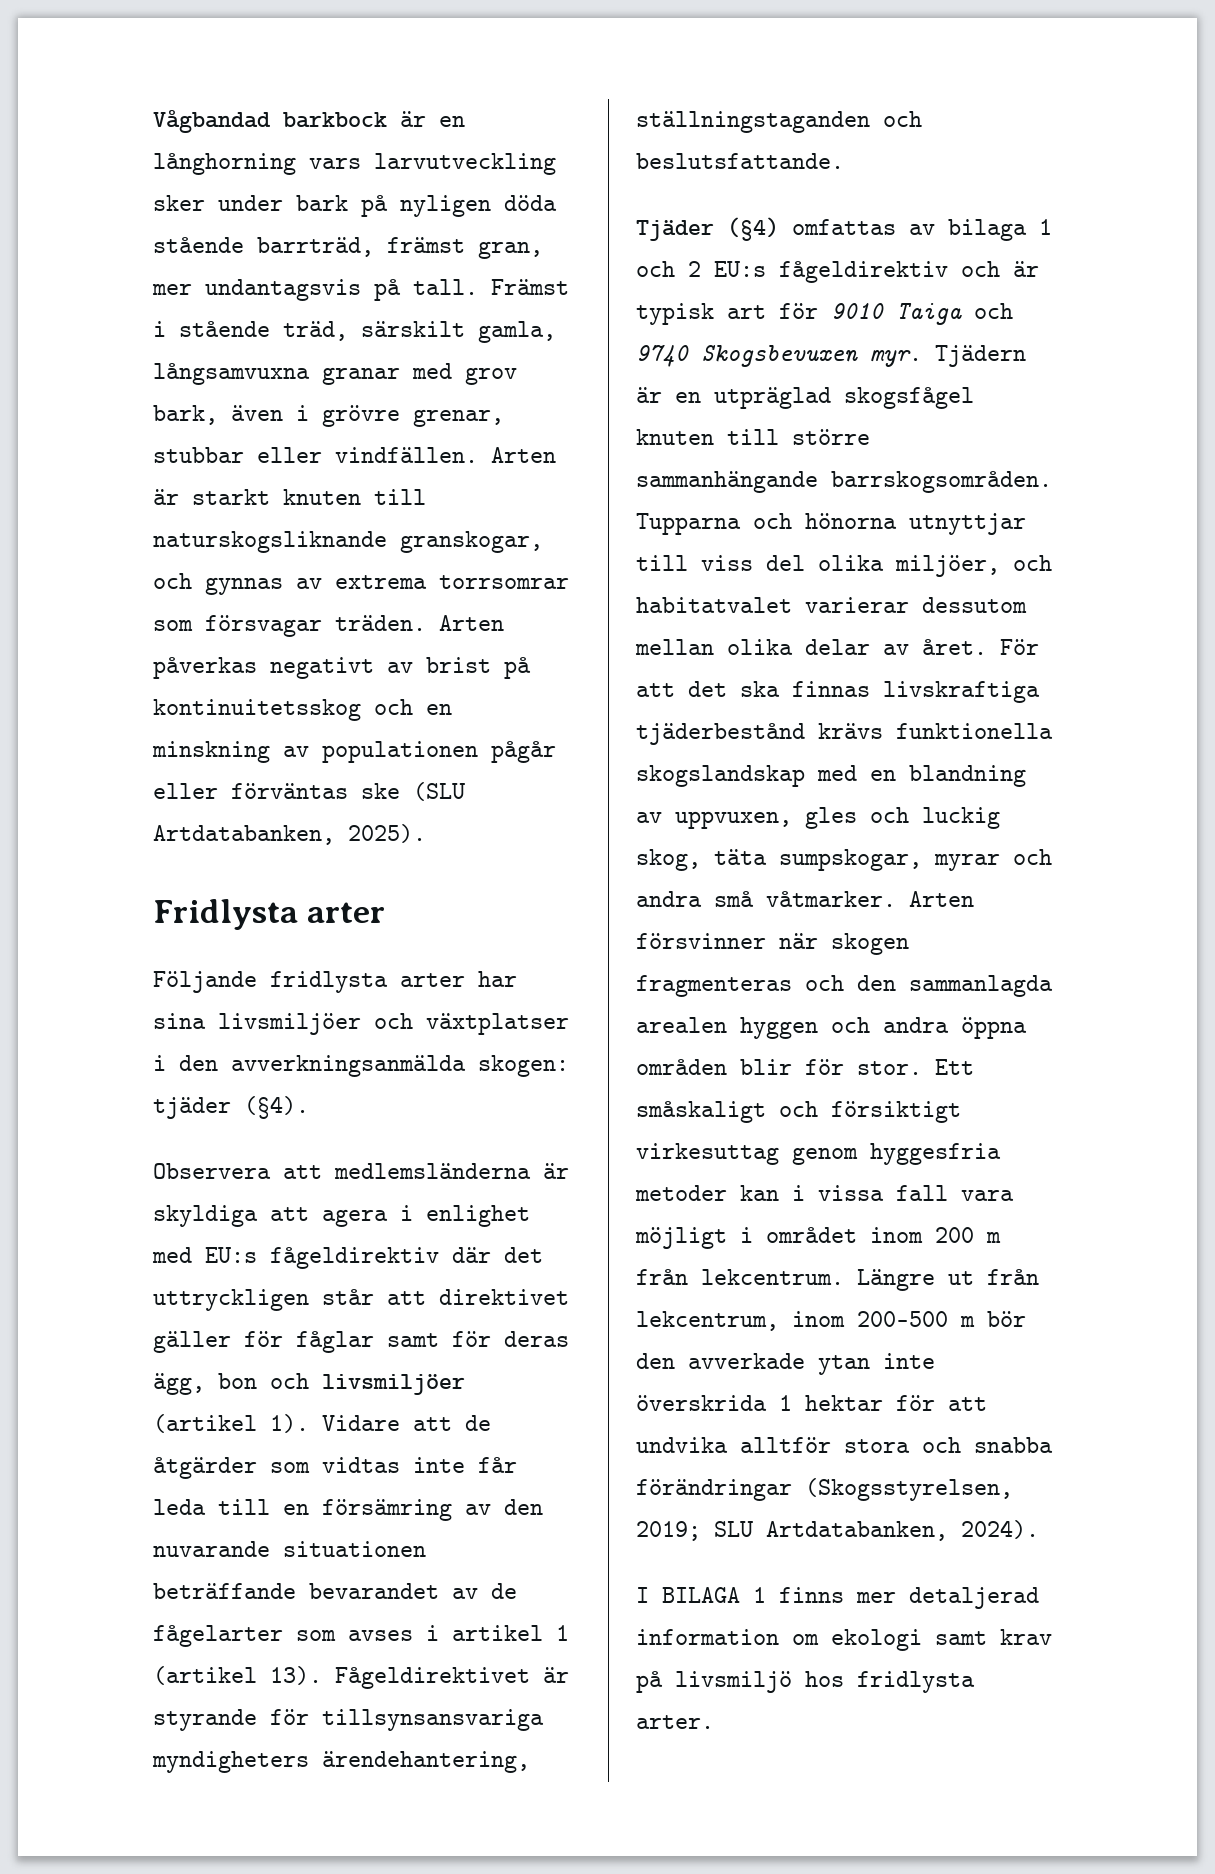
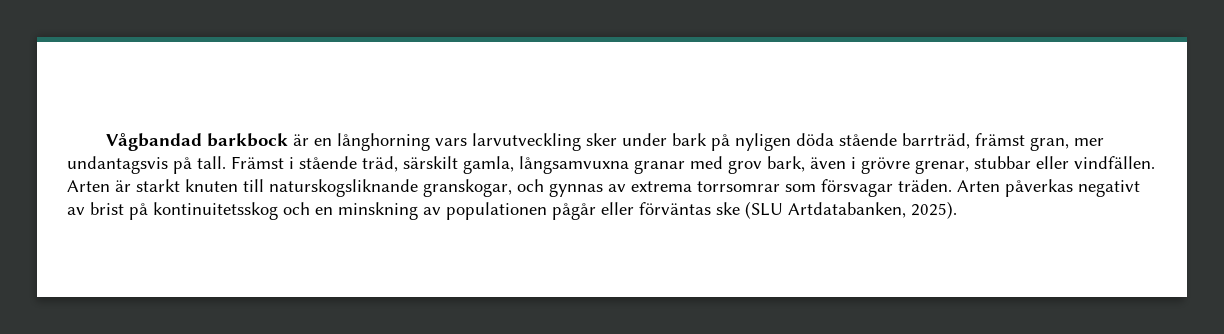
[153,899,386,930] [153,971,517,993] [153,1013,569,1035] [153,1055,569,1077] [153,1096,309,1119] [153,1163,569,1179] [153,1205,530,1227] [152,1247,543,1269] [153,1289,569,1311] [153,1331,569,1353] [153,1373,465,1395] [153,1414,491,1433] [153,1457,517,1479] [153,1499,543,1521] [153,1541,426,1557] [153,1583,517,1599] [153,1625,569,1647] [153,1666,569,1689] [153,1709,544,1731] [152,1751,530,1773] [636,111,922,133] [636,153,844,169] [636,217,1052,241] [636,261,1039,283] [636,303,1013,325] [636,345,1026,367] [636,387,974,409] [636,429,870,445] [636,471,1052,493] [636,513,1026,535] [636,555,1052,577] [636,597,1027,613] [635,639,1039,655] [636,681,1040,703] [636,723,1053,745] [636,765,1026,787] [636,807,1000,829] [636,849,1052,871] [636,891,974,907] [636,933,909,955] [636,975,1053,997] [636,1017,1027,1039] [636,1059,974,1075] [636,1101,961,1123] [636,1143,1001,1165] [635,1185,1014,1201] [635,1227,1001,1249] [636,1269,1039,1291] [636,1311,1026,1331] [636,1353,935,1375] [636,1395,987,1411] [636,1437,1053,1453] [636,1478,1013,1501] [636,1520,1039,1541] [636,1587,1039,1609] [636,1629,1052,1651] [636,1671,975,1693] [636,1715,714,1729] // Fridlysta arter // Följande fridlysta arter har sina livsmiljöer och växtplatser i den avverkningsanmälda skogen: tjäder (§4). // Observera att medlemsländerna är skyldiga att agera i enlighet med EU:s fågeldirektiv där det uttryckligen står att direktivet gäller för fåglar samt för deras ägg, bon och livsmiljöer (artikel 1). Vidare att de åtgärder som vidtas inte får leda till en försämring av den nuvarande situationen beträffande bevarandet av de fågelarter som avses i artikel 1 (artikel 13). Fågeldirektivet är styrande för tillsynsansvariga myndigheters ärendehantering, ställningstaganden och beslutsfattande. // Tjäder (§4) omfattas av bilaga 1 och 2 EU:s fågeldirektiv och är typisk art för 9010 Taiga och 9740 Skogsbevuxen myr. Tjädern är en utpräglad skogsfågel knuten till större sammanhängande barrskogsområden. Tupparna och hönorna utnyttjar till viss del olika miljöer, och habitatvalet varierar dessutom mellan olika delar av året. För att det ska finnas livskraftiga tjäderbestånd krävs funktionella skogslandskap med en blandning av uppvuxen, gles och luckig skog, täta sumpskogar, myrar och andra små våtmarker. Arten försvinner när skogen fragmenteras och den sammanlagda arealen hyggen och andra öppna områden blir för stor. Ett småskaligt och försiktigt virkesuttag genom hyggesfria metoder kan i vissa fall vara möjligt i området inom 200 m från lekcentrum. Längre ut från lekcentrum, inom 200–500 m bör den avverkade ytan inte överskrida 1 hektar för att undvika alltför stora och snabba förändringar (Skogsstyrelsen, 2019; SLU Artdatabanken, 2024). // I BILAGA 1 finns mer detaljerad information om ekologi samt krav på livsmiljö hos fridlysta arter. -> (957, 210) none

